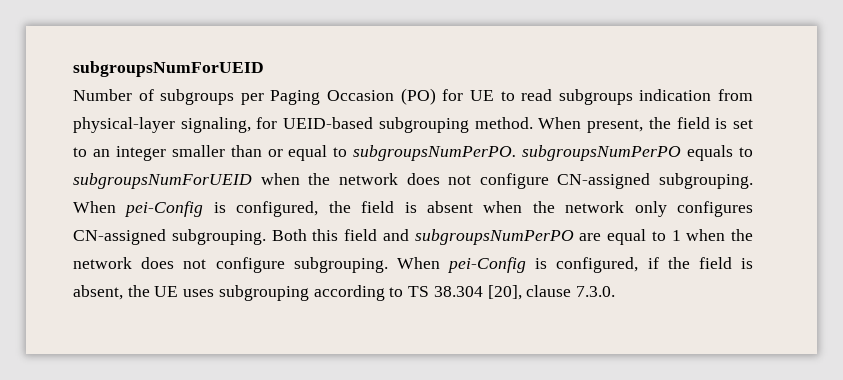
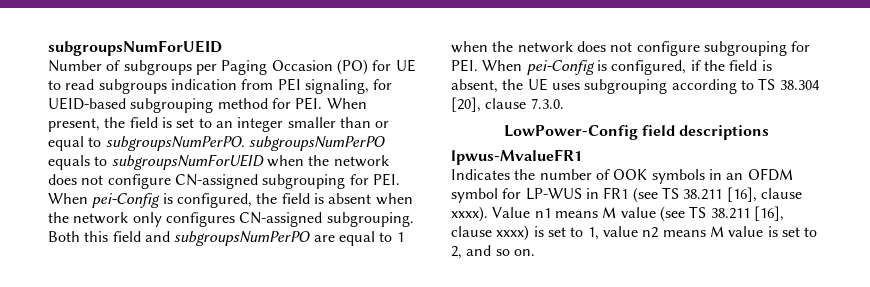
[73,117,175,133] physical-layer -> [277,78,301,91] PEI
[474,117,533,129] method. -> [217,97,323,110] method for PEI.
[659,173,753,189] subgrouping. -> [262,173,400,189] subgrouping for PEI.
[293,257,388,273] subgrouping. -> [703,41,811,56] [451,59,478,72] subgrouping for PEI.
(615, 291) none -> [503,125,770,140] [451,149,582,165] [451,168,793,184] [451,187,802,203] [451,206,784,222] [451,225,818,241] [451,245,535,259] // LowPower-Config field descriptions // lpwus-MvalueFR1 // Indicates the number of OOK symbols in an OFDM symbol for LP-WUS in FR1 (see TS 38.211 [16], clause xxxx). Value n1 means M value (see TS 38.211 [16], clause xxxx) is set to 1, value n2 means M value is set to 2, and so on.

